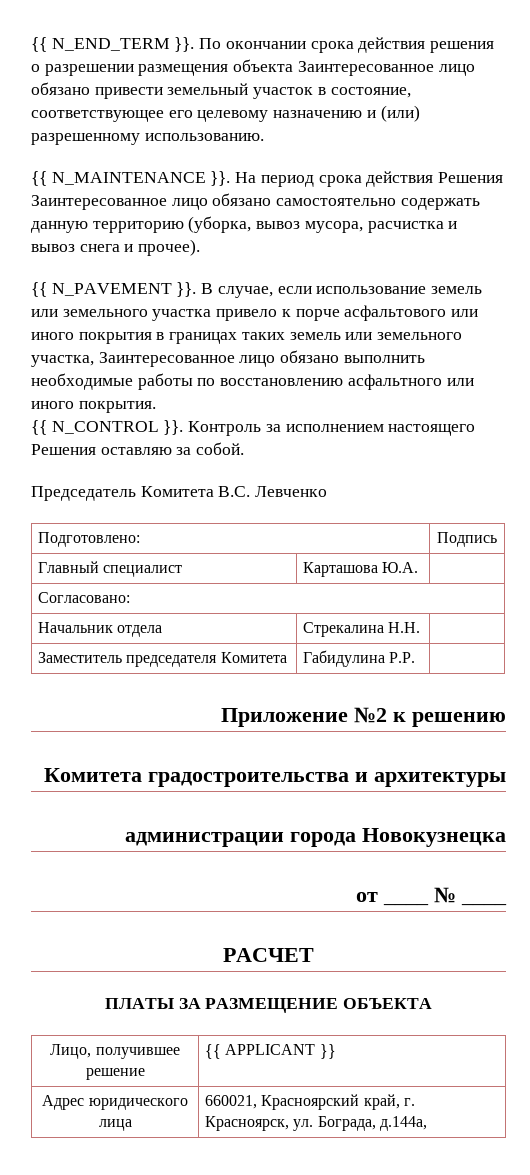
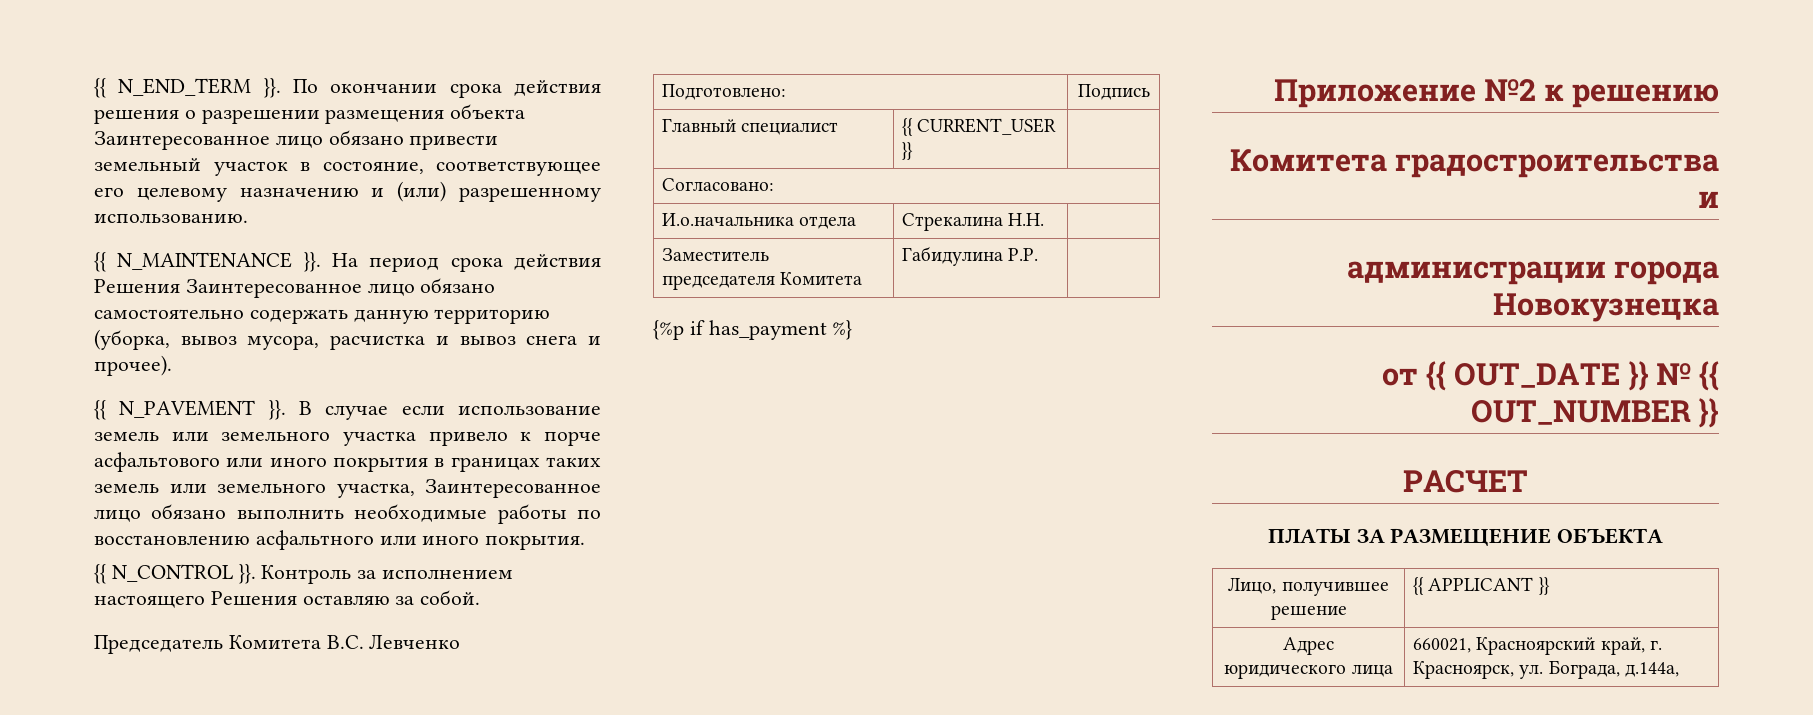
[217,286,273,298] случае, -> [325,405,389,420] случае
[303,562,419,577] Карташова Ю.А. -> [902,118,1057,136] [902,142,914,160] {{ CURRENT_USER }}
[38,622,114,633] Начальник -> [662,213,795,226] И.о.начальника
(416, 657) none -> [653,320,853,340] // {%p if has_payment %}
[374,772,506,787] архитектуры -> (1719, 199) none
[383,887,507,906] ____ № ____ -> [1426,361,1719,391] [1470,398,1719,428] {{ OUT_DATE }} № {{ OUT_NUMBER }}

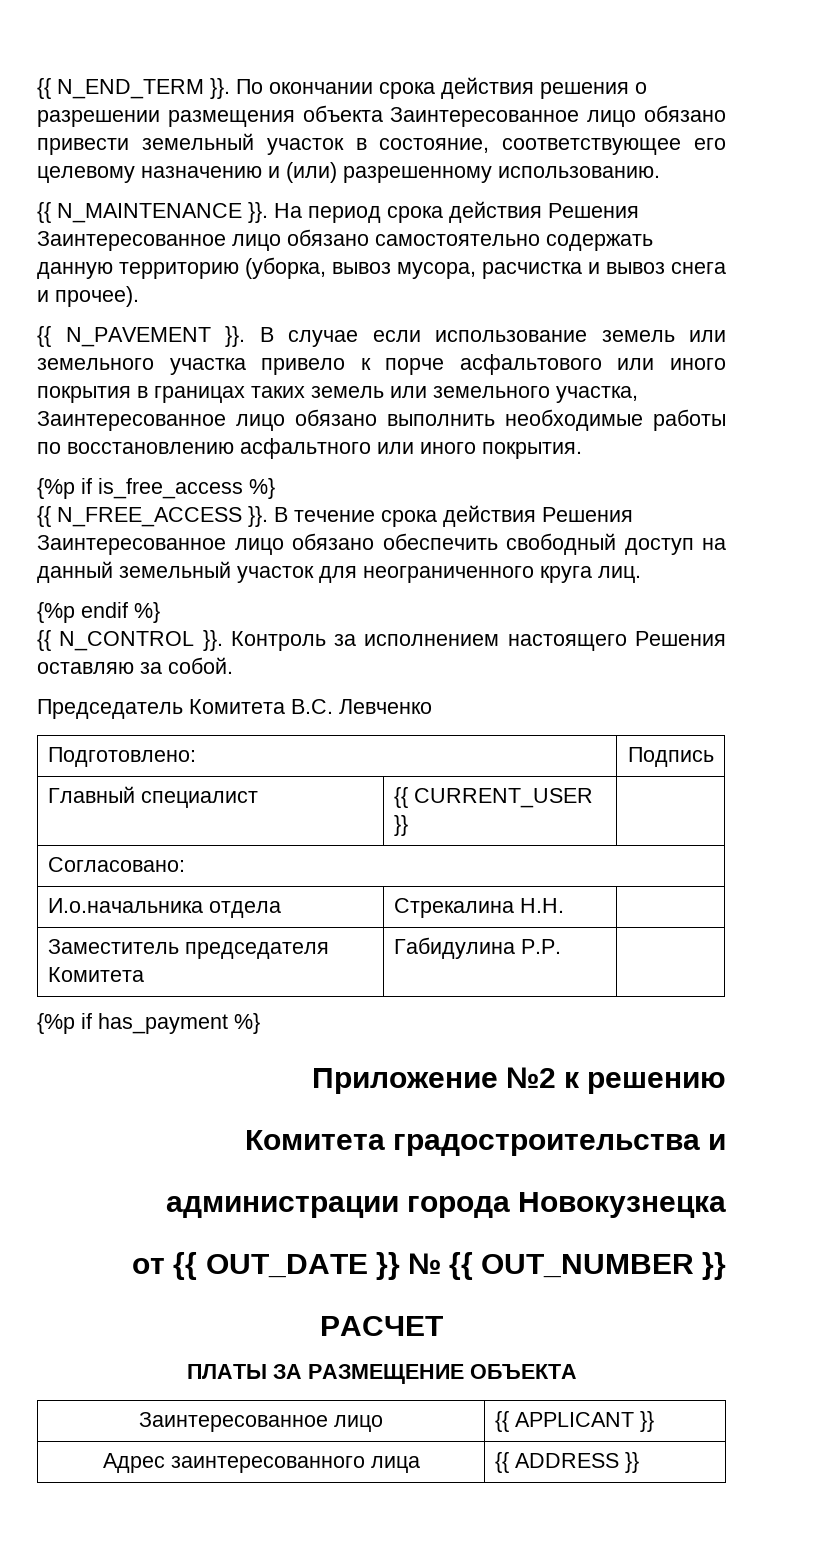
(586, 542) none -> [37,478,275,499] [37,505,633,527] [37,533,726,555] [37,561,641,583] [37,602,160,623] // {%p if is_free_access %} // {{ N_FREE_ACCESS }}. В течение срока действия Решения Заинтересованное лицо обязано обеспечить свободный доступ на данный земельный участок для неограниченного круга лиц. // {%p endif %}
[1228,577,1389,596] [1270,605,1347,620] Лицо, получившее решение -> [139,1412,383,1432] Заинтересованное лицо
[1224,664,1347,679] юридического -> [170,1456,365,1473] заинтересованного
[1413,637,1662,655] [1413,660,1679,679] 660021, Красноярский край, г. Красноярск, ул. Бограда, д.144а, -> [494,1452,639,1473] {{ ADDRESS }}

